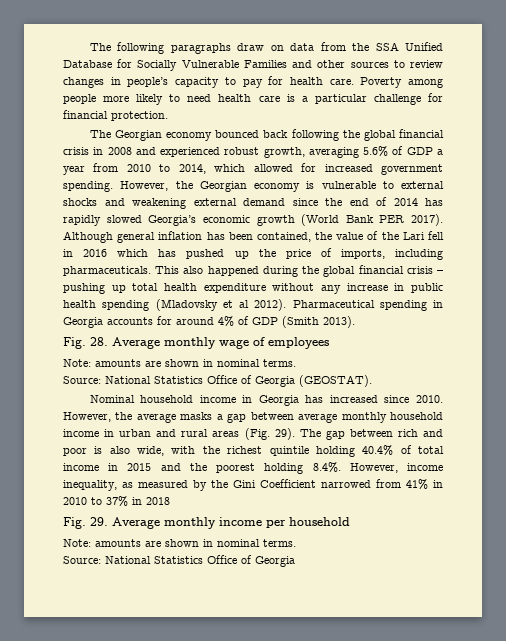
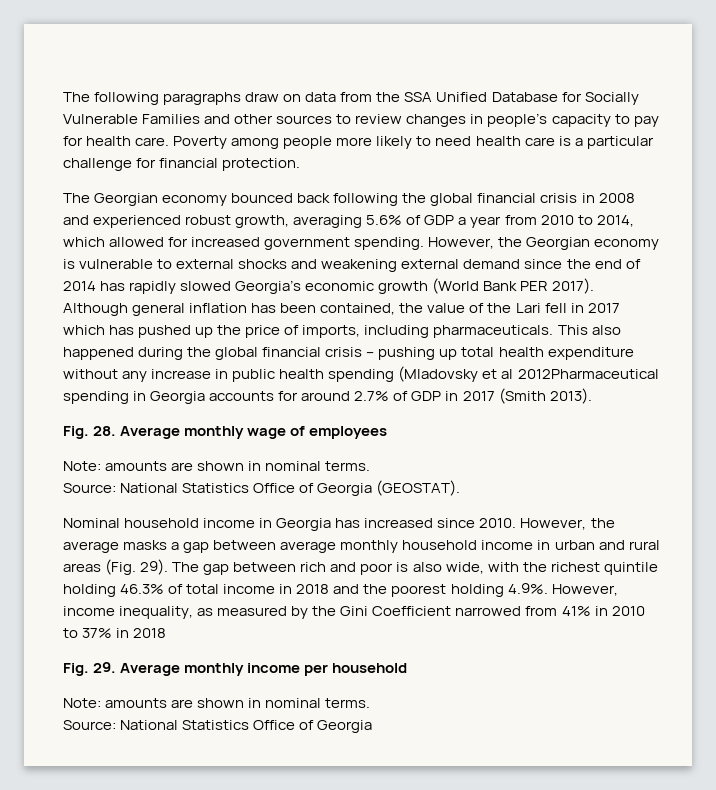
[83,249,108,257] 2016 -> [587,303,620,313] 2017
[254,299,375,311] 2012). Pharmaceutical -> [517,369,659,379] 2012Pharmaceutical
[218,316,278,327] 4% of GDP -> [354,391,495,401] 2.7% of GDP in 2017
[362,445,394,456] 40.4% -> [120,584,165,594] 46.3%
[127,463,152,471] 2015 -> [296,584,330,594] 2018
[312,462,341,473] 8.4%. -> [507,583,548,594] 4.9%.

